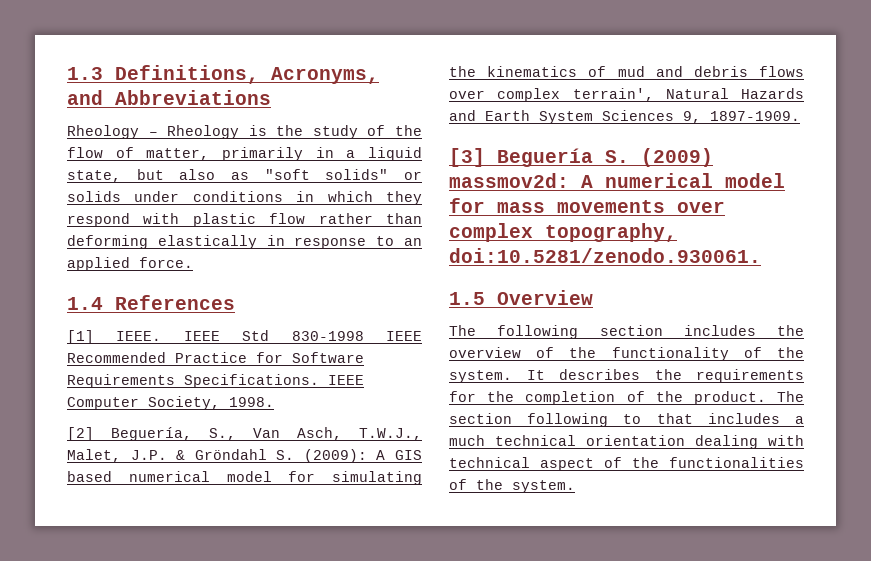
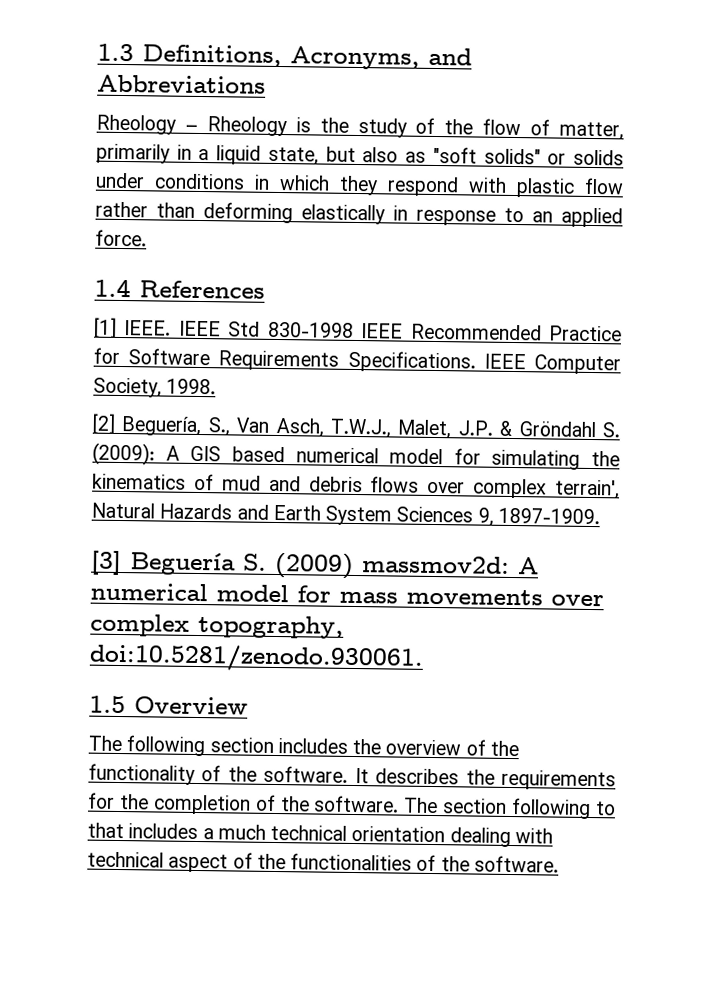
[449,370,512,383] system. -> [263,765,349,783] software.
[693,391,766,405] product. -> [314,795,400,813] software.
[512,480,575,493] system. -> [473,855,559,873] software.

